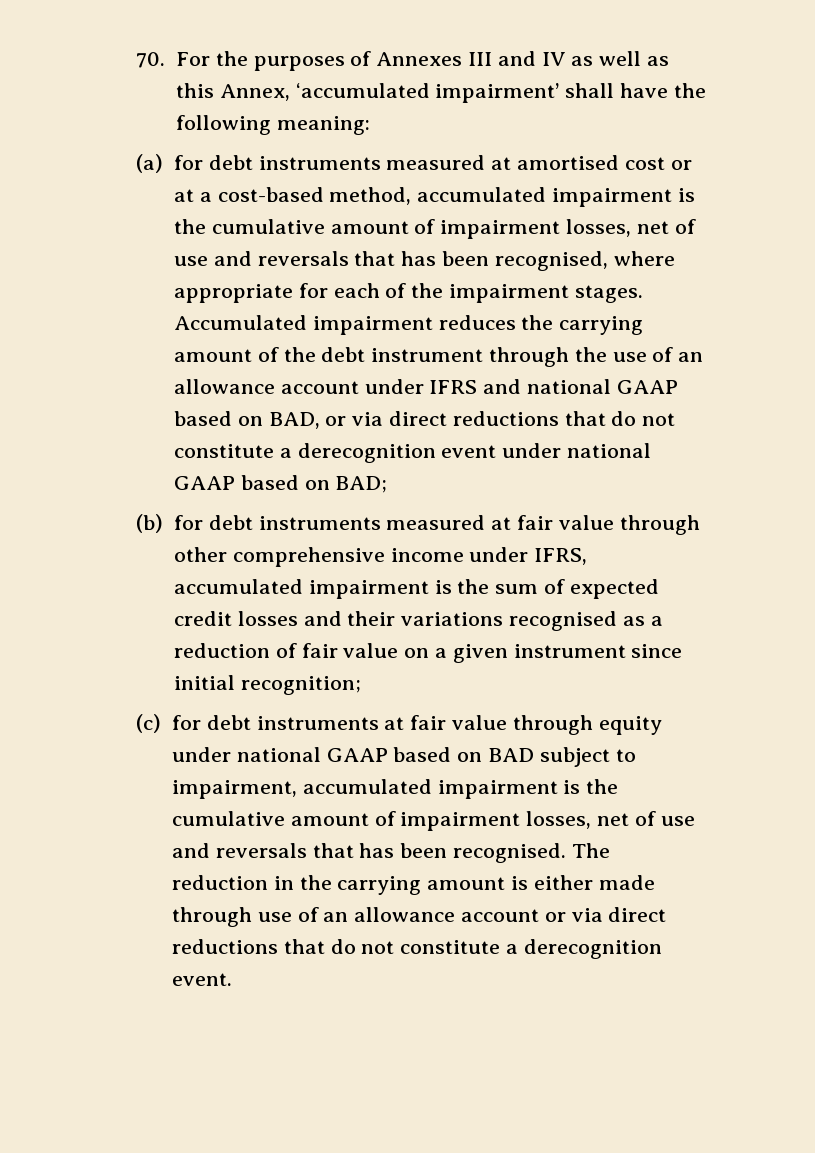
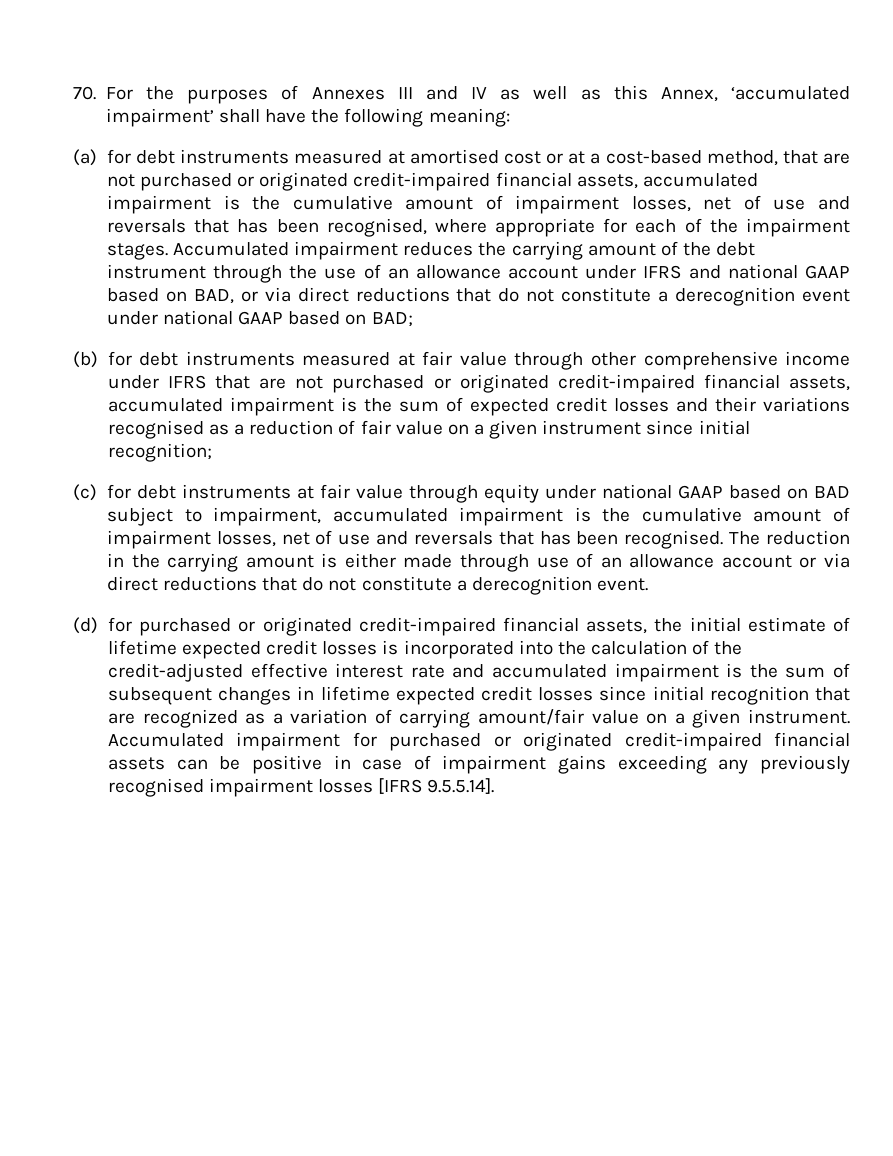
(412, 196) none -> [782,150,850,164] [106,172,638,191] that are not purchased or originated credit-impaired financial assets,
[534,548,588,565] IFRS, -> [168,374,851,393] IFRS that are not purchased or originated credit-impaired financial assets,
(232, 979) none -> [73,617,851,636] [107,640,743,659] [107,663,851,682] [107,686,851,705] [107,709,851,728] [107,732,851,751] [107,755,851,774] [107,778,495,797] // (d) for purchased or originated credit-impaired financial assets, the initial estimate of lifetime expected credit losses is incorporated into the calculation of the credit-adjusted effective interest rate and accumulated impairment is the sum of subsequent changes in lifetime expected credit losses since initial recognition that are recognized as a variation of carrying amount/fair value on a given instrument. Accumulated impairment for purchased or originated credit-impaired financial assets can be positive in case of impairment gains exceeding any previously recognised impairment losses [IFRS 9.5.5.14].

